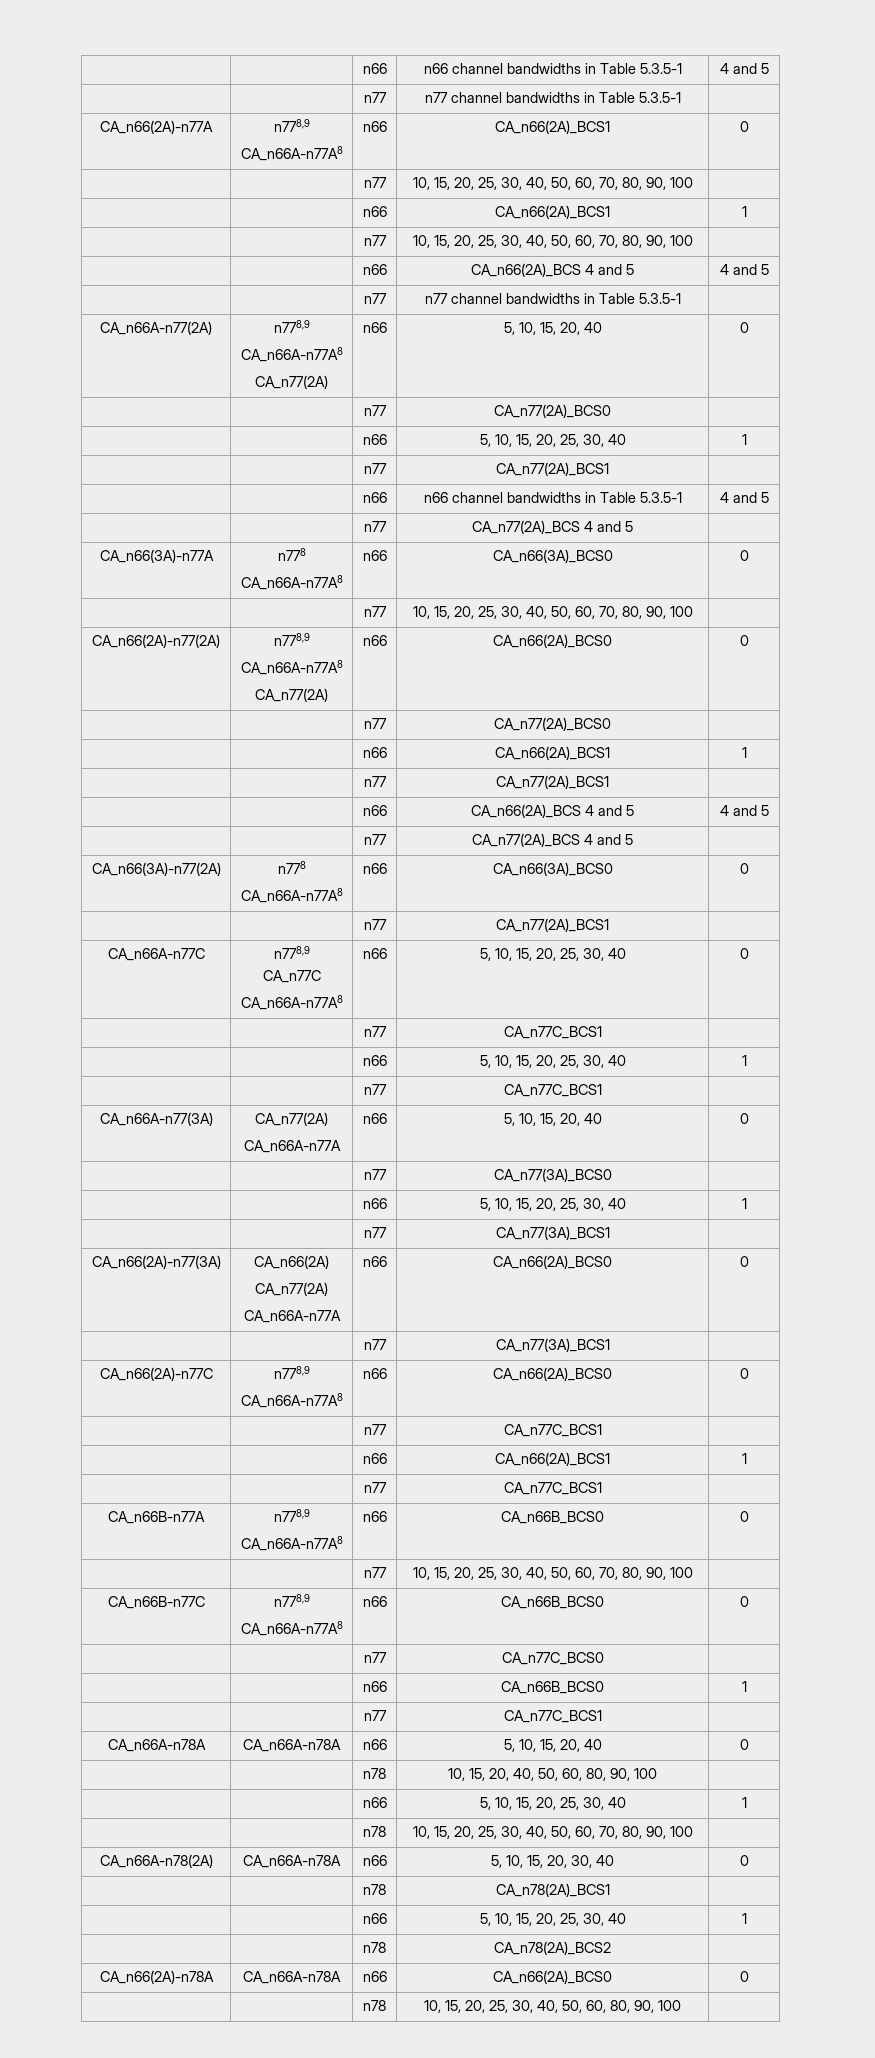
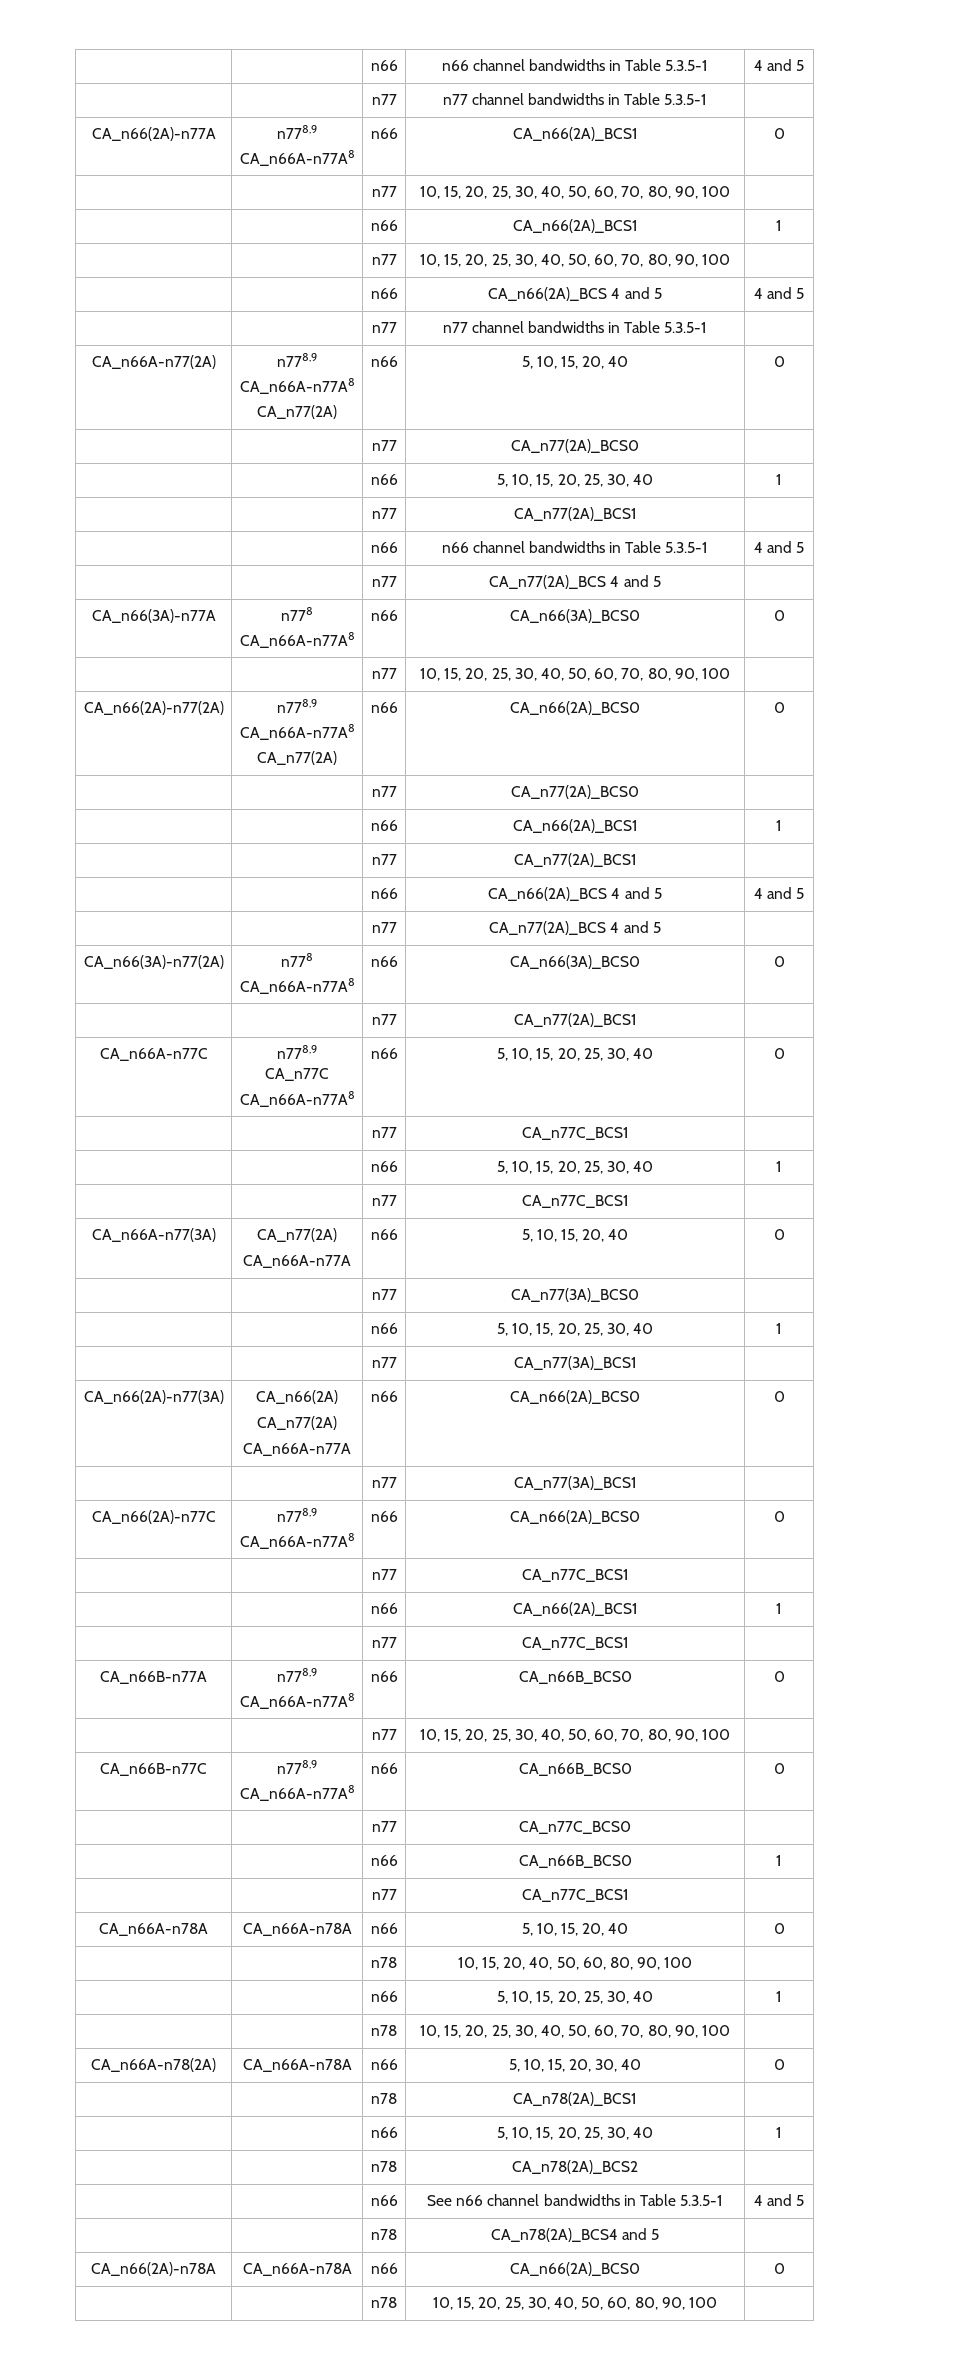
(611, 1948) none -> [370,2195,398,2206] [426,2194,724,2206] [753,2194,805,2206] [371,2229,397,2240] [490,2228,660,2242] // | | n66 | See n66 channel bandwidths in Table 5.3.5-1 | 4 and 5 // | | n78 | CA_n78(2A)_BCS4 and 5 |

